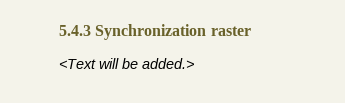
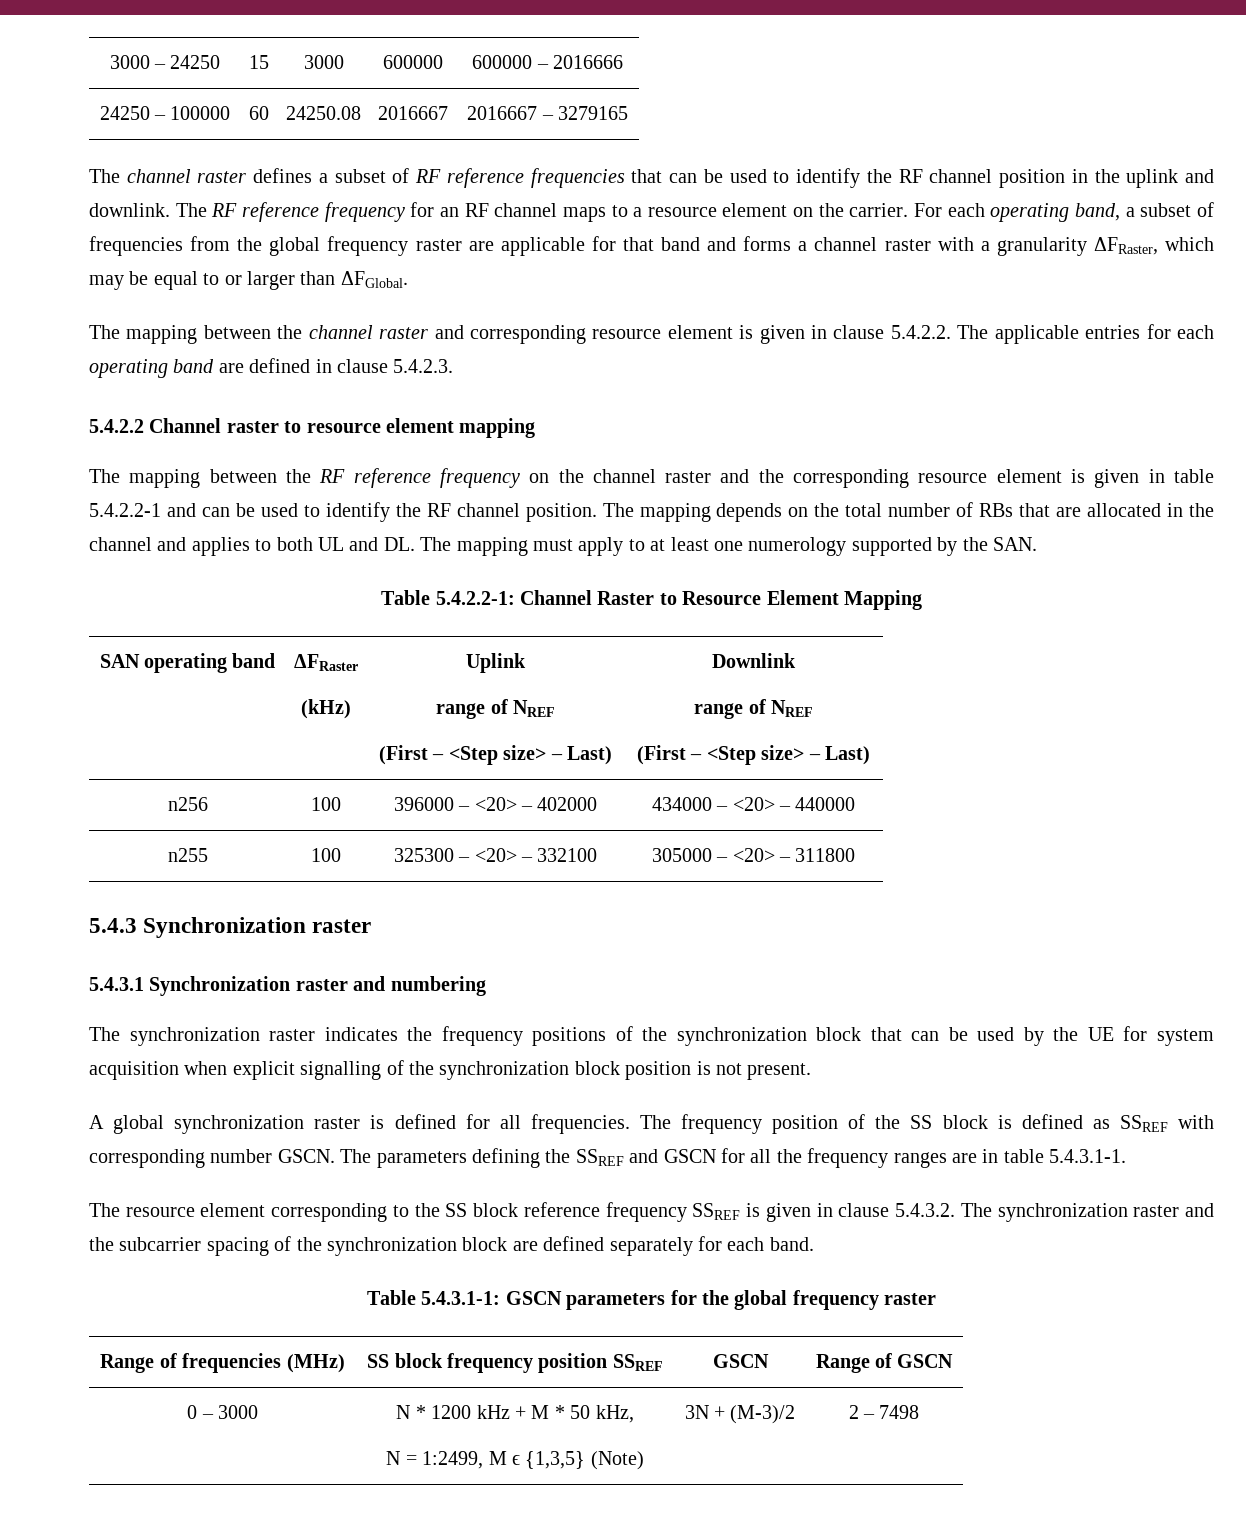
[59,24,251,40] [59,58,194,69] 5.4.3 Synchronization raster // <Text will be added.> -> [109,55,221,69] [249,55,269,69] [303,55,344,69] [383,55,443,69] [472,55,623,69] [99,106,231,120] [249,106,269,120] [286,106,361,120] [378,106,448,120] [467,106,628,120] [89,168,1214,188] [89,202,1215,222] [89,236,1215,256] [89,271,408,290] [89,324,1214,344] [89,358,454,378] [89,418,536,438] [89,468,1214,488] [89,502,1215,522] [89,537,1037,556] [381,590,922,610] [99,653,276,673] [294,654,358,671] [301,699,351,719] [466,653,526,673] [436,699,555,719] [379,745,612,765] [712,653,796,668] [694,699,813,719] [637,745,870,765] [167,797,208,811] [311,797,341,811] [393,797,598,811] [651,797,856,811] [167,848,208,862] [311,848,341,862] [393,848,598,862] [651,848,856,862] [89,917,372,938] [89,976,486,996] [89,1026,1214,1046] [89,1060,812,1080] [89,1114,1215,1134] [89,1148,1127,1168] [89,1202,1214,1222] [89,1236,814,1256] [366,1290,937,1310] [100,1353,345,1373] [367,1353,663,1373] [712,1354,769,1368] [815,1353,954,1373] [187,1405,258,1419] [396,1405,634,1423] [386,1451,644,1470] [684,1405,796,1424] [848,1405,920,1419] 3000 – 24250 | 15 | 3000 | 600000 | 600000 – 2016666 // 24250 – 100000 | 60 | 24250.08 | 2016667 | 2016667 – 3279165 // The channel raster defines a subset of RF reference frequencies that can be used to identify the RF channel position in the uplink and downlink. The RF reference frequency for an RF channel maps to a resource element on the carrier. For each operating band, a subset of frequencies from the global frequency raster are applicable for that band and forms a channel raster with a granularity ΔFRaster, which may be equal to or larger than ΔFGlobal. // The mapping between the channel raster and corresponding resource element is given in clause 5.4.2.2. The applicable entries for each operating band are defined in clause 5.4.2.3. // 5.4.2.2 Channel raster to resource element mapping // The mapping between the RF reference frequency on the channel raster and the corresponding resource element is given in table 5.4.2.2-1 and can be used to identify the RF channel position. The mapping depends on the total number of RBs that are allocated in the channel and applies to both UL and DL. The mapping must apply to at least one numerology supported by the SAN. // Table 5.4.2.2-1: Channel Raster to Resource Element Mapping // SAN operating band | ΔFRaster // (kHz) | Uplink // range of NREF // (First – <Step size> – Last) | Downlink // range of NREF // (First – <Step size> – Last) // n256 | 100 | 396000 – <20> – 402000 | 434000 – <20> – 440000 // n255 | 100 | 325300 – <20> – 332100 | 305000 – <20> – 311800 // 5.4.3 Synchronization raster // 5.4.3.1 Synchronization raster and numbering // The synchronization raster indicates the frequency positions of the synchronization block that can be used by the UE for system acquisition when explicit signalling of the synchronization block position is not present. // A global synchronization raster is defined for all frequencies. The frequency position of the SS block is defined as SSREF with corresponding number GSCN. The parameters defining the SSREF and GSCN for all the frequency ranges are in table 5.4.3.1-1. // The resource element corresponding to the SS block reference frequency SSREF is given in clause 5.4.3.2. The synchronization raster and the subcarrier spacing of the synchronization block are defined separately for each band. // Table 5.4.3.1-1: GSCN parameters for the global frequency raster // Range of frequencies (MHz) | SS block frequency position SSREF | GSCN | Range of GSCN // 0 – 3000 | N * 1200 kHz + M * 50 kHz, // N = 1:2499, M ϵ {1,3,5} (Note) | 3N + (M-3)/2 | 2 – 7498

